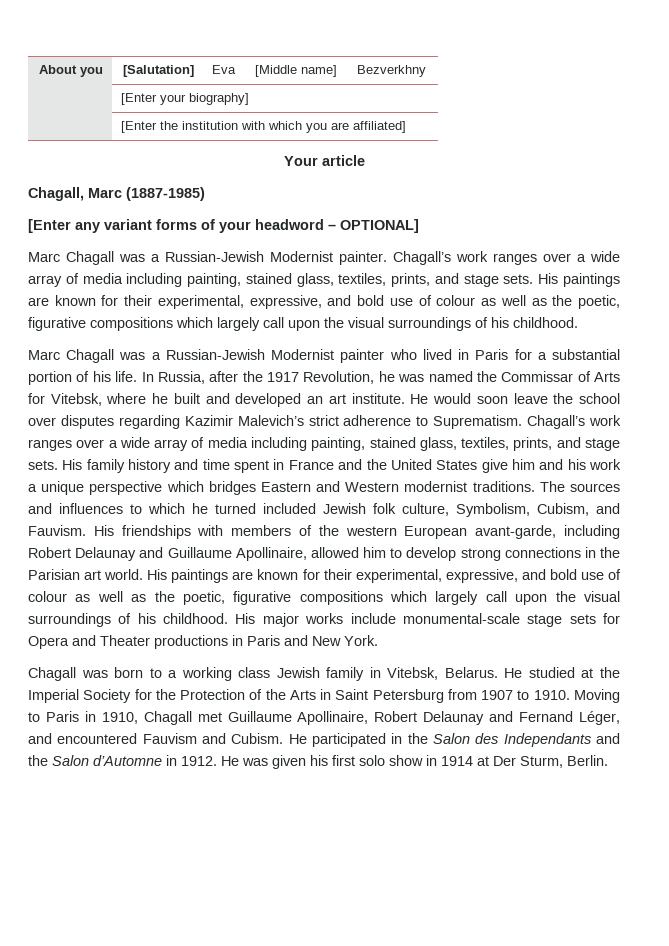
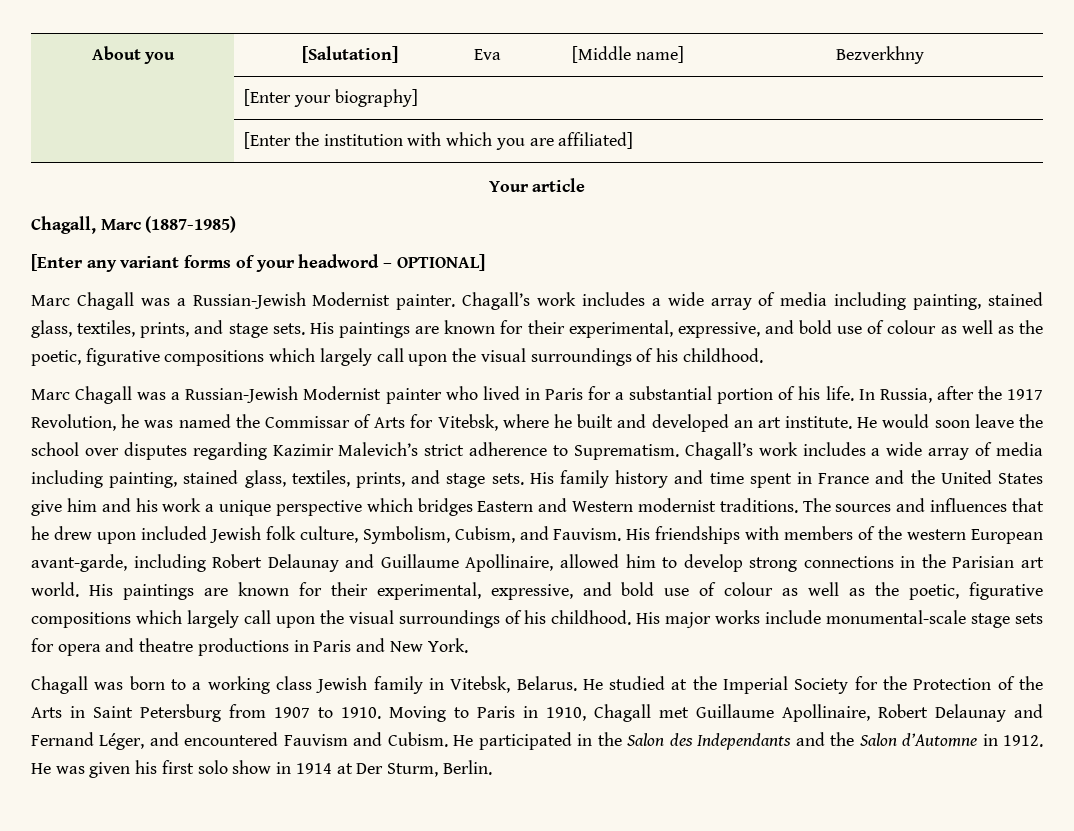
[493,253,571,265] ranges over -> [581,292,645,306] includes
[28,439,105,451] ranges over -> [802,442,866,456] includes
[130,503,256,514] to which he turned -> [1012,498,1045,512] [31,526,136,544] that he drew upon
[28,635,150,649] Opera and Theater -> [57,638,194,656] opera and theatre

